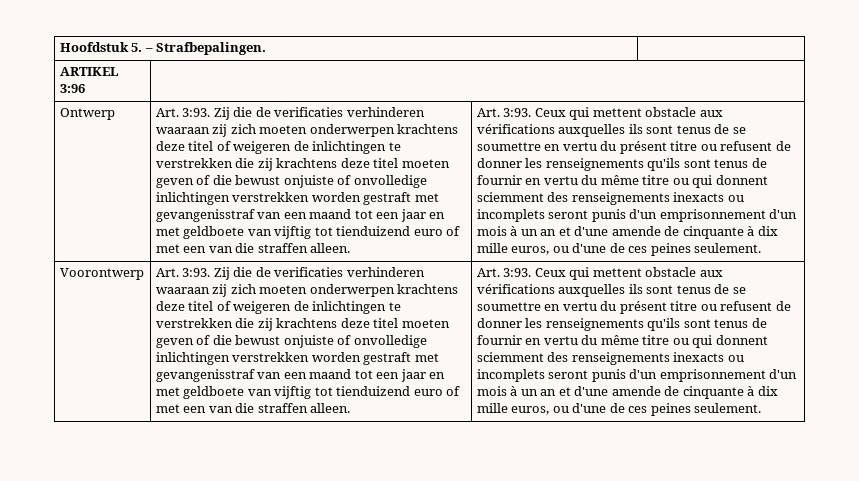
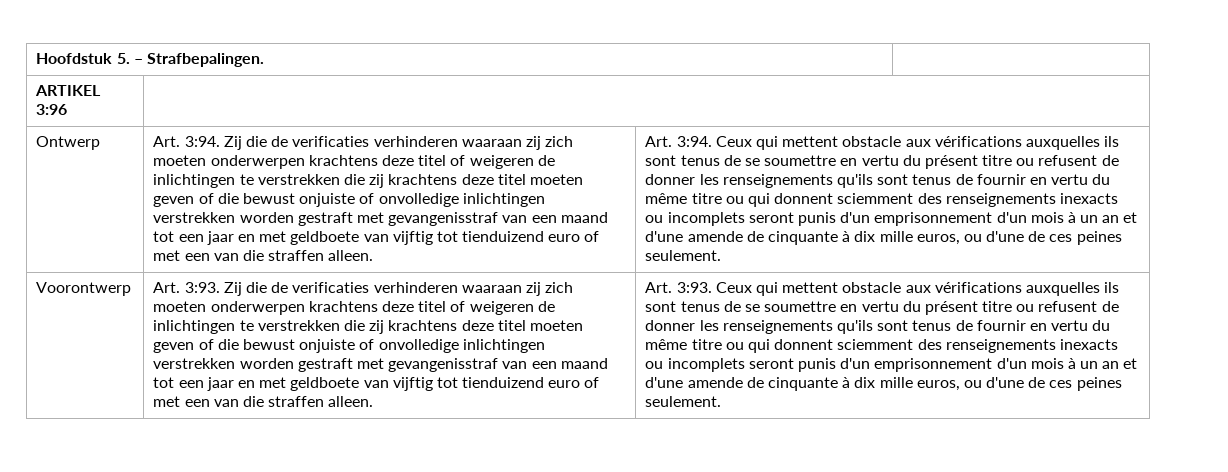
[182,108,211,117] 3:93. -> [184,136,220,147] 3:94.
[503,108,532,117] 3:93. -> [676,136,712,147] 3:94.

